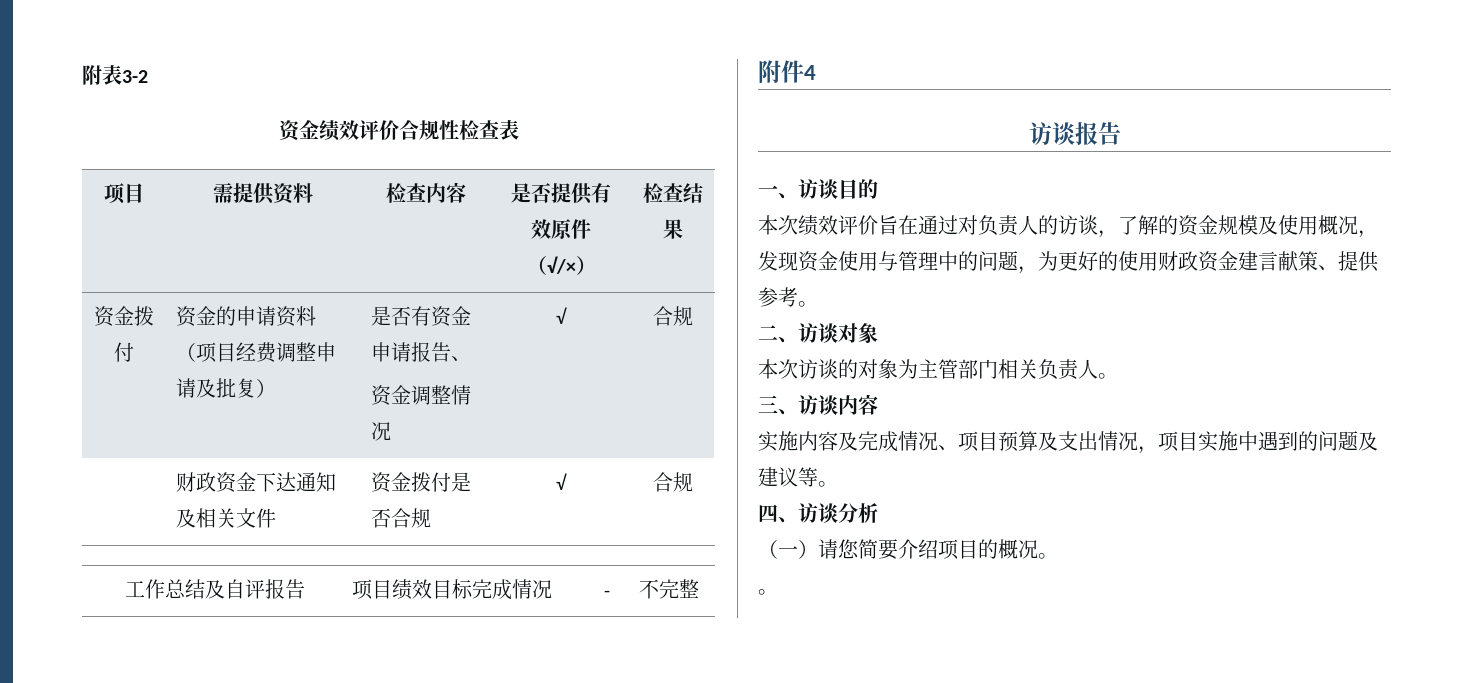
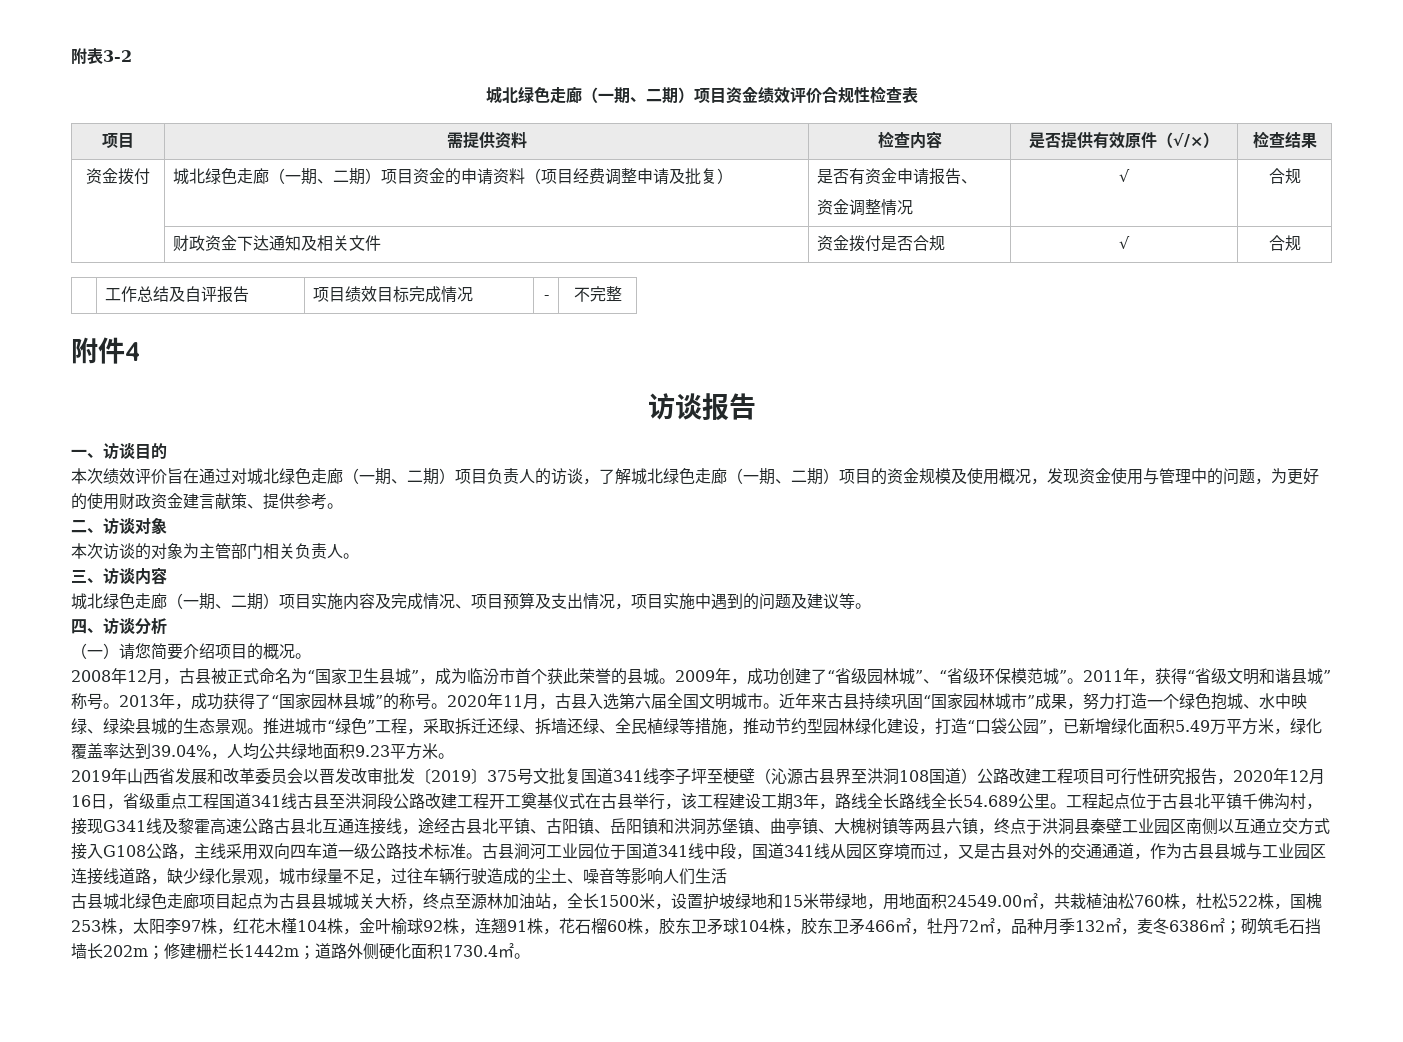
(148, 76) none -> [485,86,726,104] 城北绿色走廊（一期、二期）项目
(134, 352) none -> [172,168,413,185] 城北绿色走廊（一期、二期）项目
(978, 225) none -> [247,468,487,485] 城北绿色走廊（一期、二期）项目
(1158, 225) none -> [631,468,871,485] 城北绿色走廊（一期、二期）项目
(878, 404) none -> [71,593,311,610] 城北绿色走廊（一期、二期）项目
(1058, 556) none -> [71,668,1331,685] [71,693,1307,710] [71,718,1322,735] [71,743,454,760] [71,768,1325,785] [71,793,1322,810] [71,818,1330,835] [71,843,1326,860] [71,868,727,885] [71,893,1322,910] [71,918,1321,935] [71,943,514,960] 2008年12月，古县被正式命名为“国家卫生县城”，成为临汾市首个获此荣誉的县城。2009年，成功创建了“省级园林城”、“省级环保模范城”。2011年，获得“省级文明和谐县城”称号。2013年，成功获得了“国家园林县城”的称号。2020年11月，古县入选第六届全国文明城市。近年来古县持续巩固“国家园林城市”成果，努力打造一个绿色抱城、水中映绿、绿染县城的生态景观。推进城市“绿色”工程，采取拆迁还绿、拆墙还绿、全民植绿等措施，推动节约型园林绿化建设，打造“口袋公园”，已新增绿化面积5.49万平方米，绿化覆盖率达到39.04%，人均公共绿地面积9.23平方米。 // 2019年山西省发展和改革委员会以晋发改审批发〔2019〕375号文批复国道341线李子坪至梗壁（沁源古县界至洪洞108国道）公路改建工程项目可行性研究报告，2020年12月16日，省级重点工程国道341线古县至洪洞段公路改建工程开工奠基仪式在古县举行，该工程建设工期3年，路线全长路线全长54.689公里。工程起点位于古县北平镇千佛沟村，接现G341线及黎霍高速公路古县北互通连接线，途经古县北平镇、古阳镇、岳阳镇和洪洞苏堡镇、曲亭镇、大槐树镇等两县六镇，终点于洪洞县秦壁工业园区南侧以互通立交方式接入G108公路，主线采用双向四车道一级公路技术标准。古县涧河工业园位于国道341线中段，国道341线从园区穿境而过，又是古县对外的交通通道，作为古县县城与工业园区连接线道路，缺少绿化景观，城市绿量不足，过往车辆行驶造成的尘土、噪音等影响人们生活 // 古县城北绿色走廊项目起点为古县县城城关大桥，终点至源林加油站，全长1500米，设置护坡绿地和15米带绿地，用地面积24549.00㎡，共栽植油松760株，杜松522株，国槐253株，太阳李97株，红花木槿104株，金叶榆球92株，连翘91株，花石榴60株，胶东卫矛球104株，胶东卫矛466㎡，牡丹72㎡，品种月季132㎡，麦冬6386㎡；砌筑毛石挡墙长202m；修建栅栏长1442m；道路外侧硬化面积1730.4㎡

